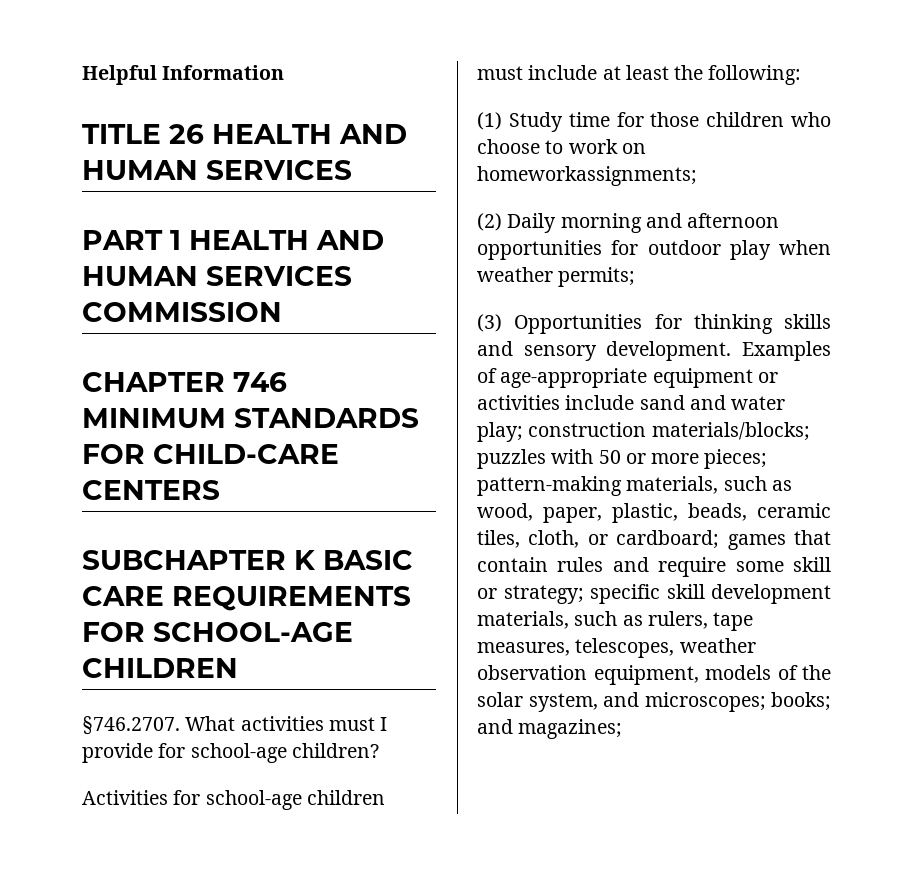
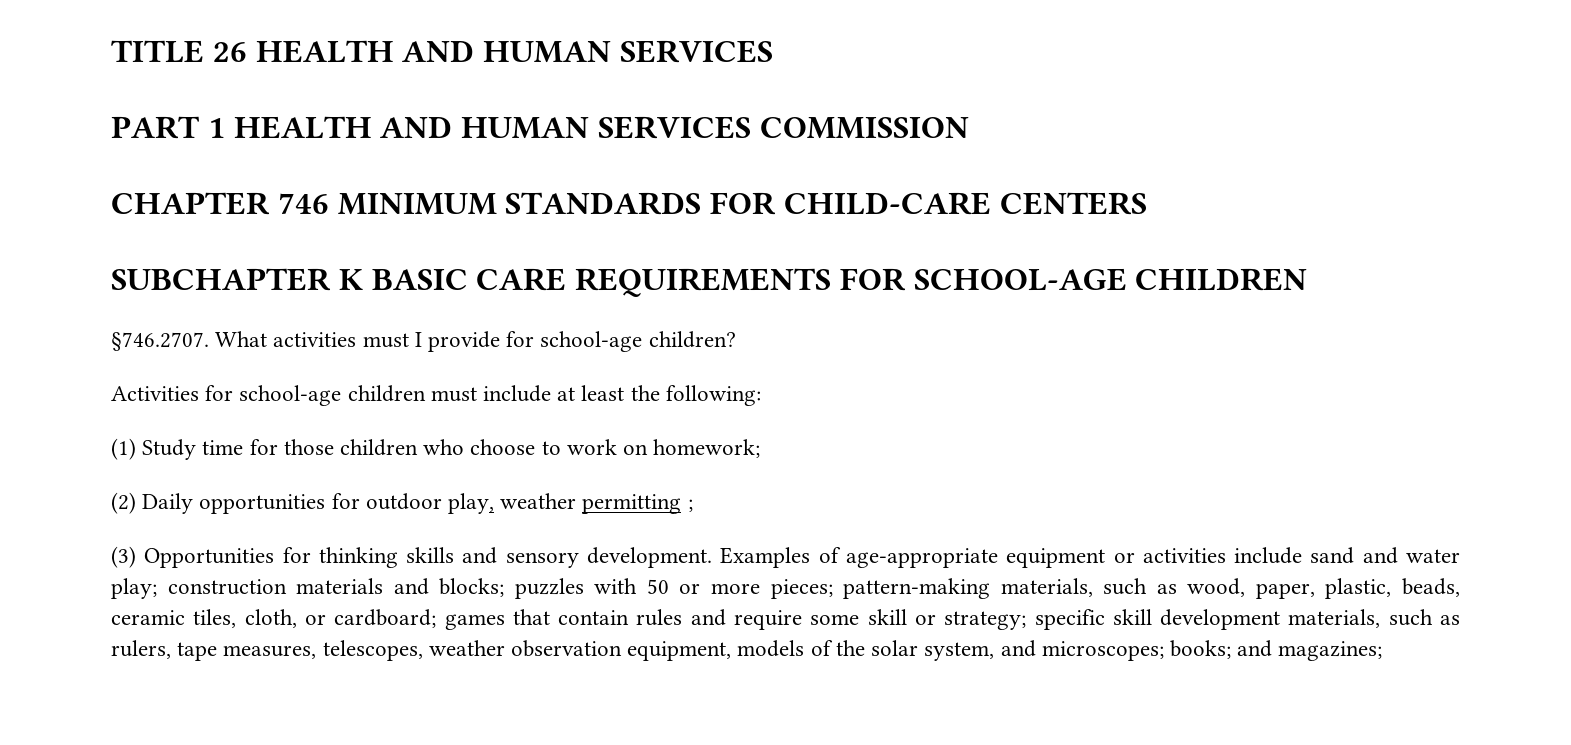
[82,65,285,85] Helpful Information // -> (111, 51) none
[477,166,697,186] homeworkassignments; -> [653,439,761,458] homework;
[560,213,780,233] [477,240,831,260] [477,267,636,287] morning and afternoon opportunities for outdoor play when weather permits; -> [199,493,693,514] opportunities for outdoor play, weather permitting ;
[651,422,810,441] materials/blocks; -> [296,578,505,597] materials and blocks;

